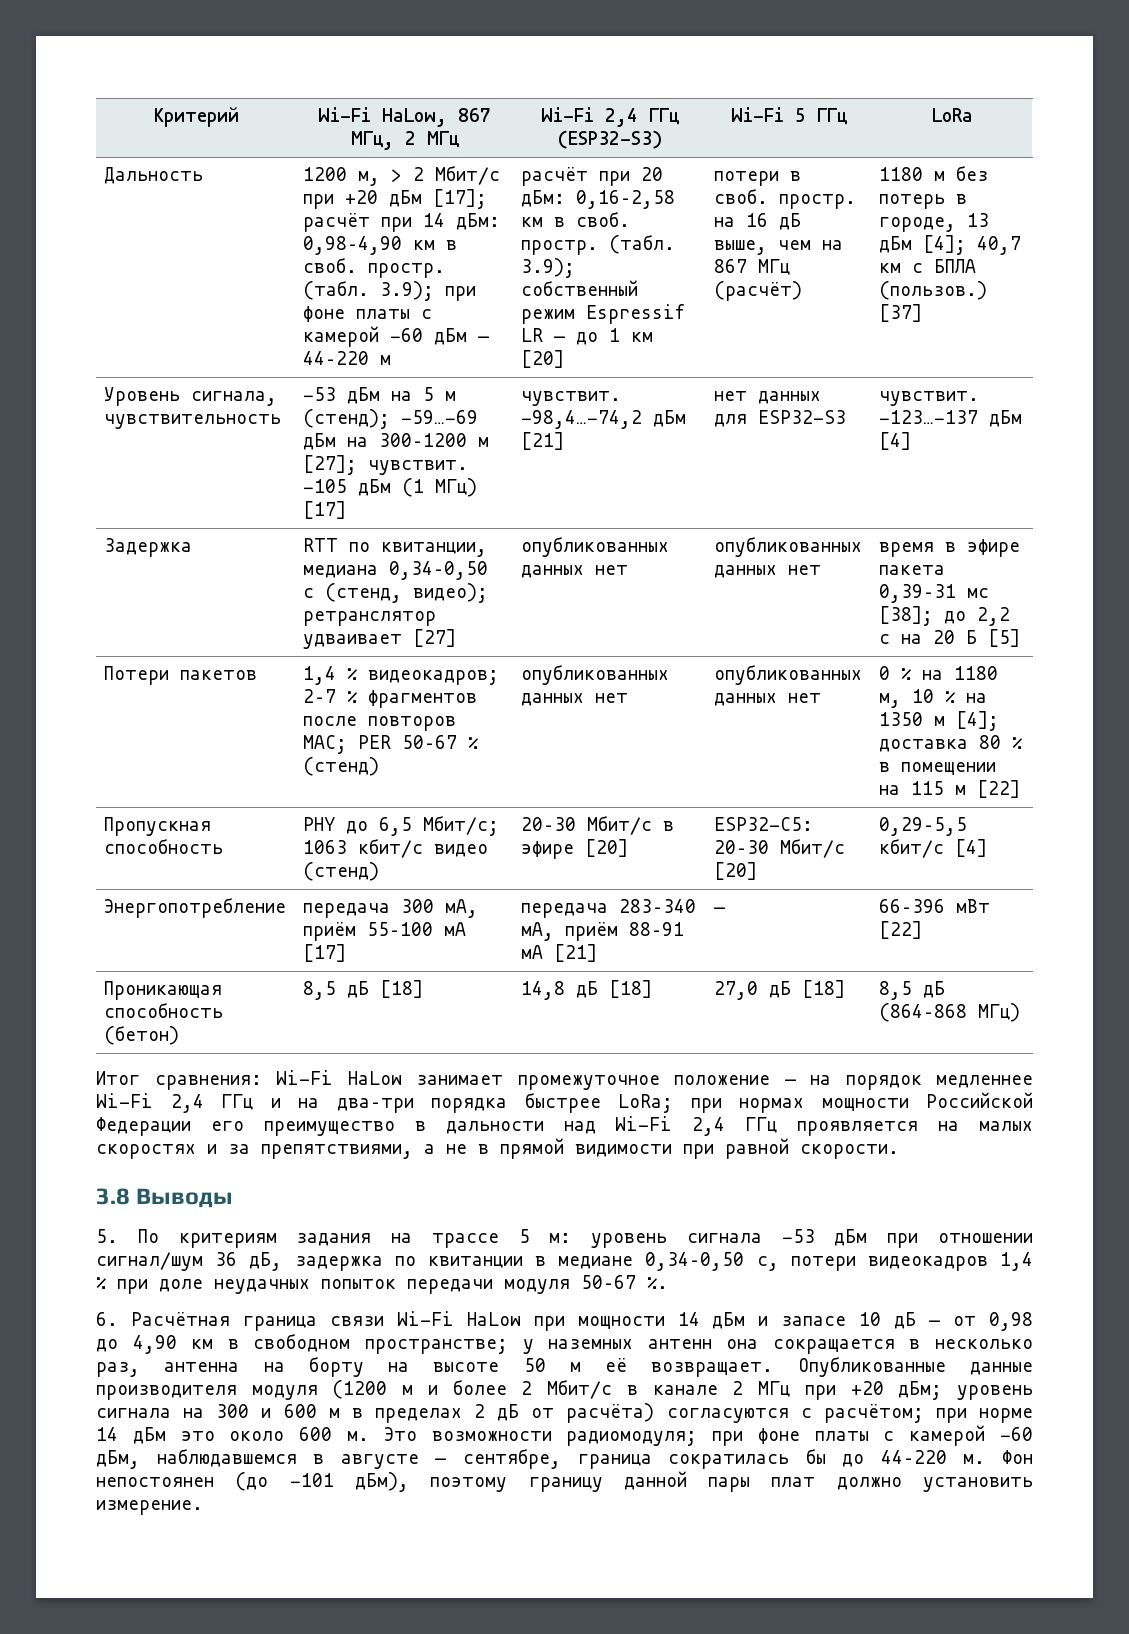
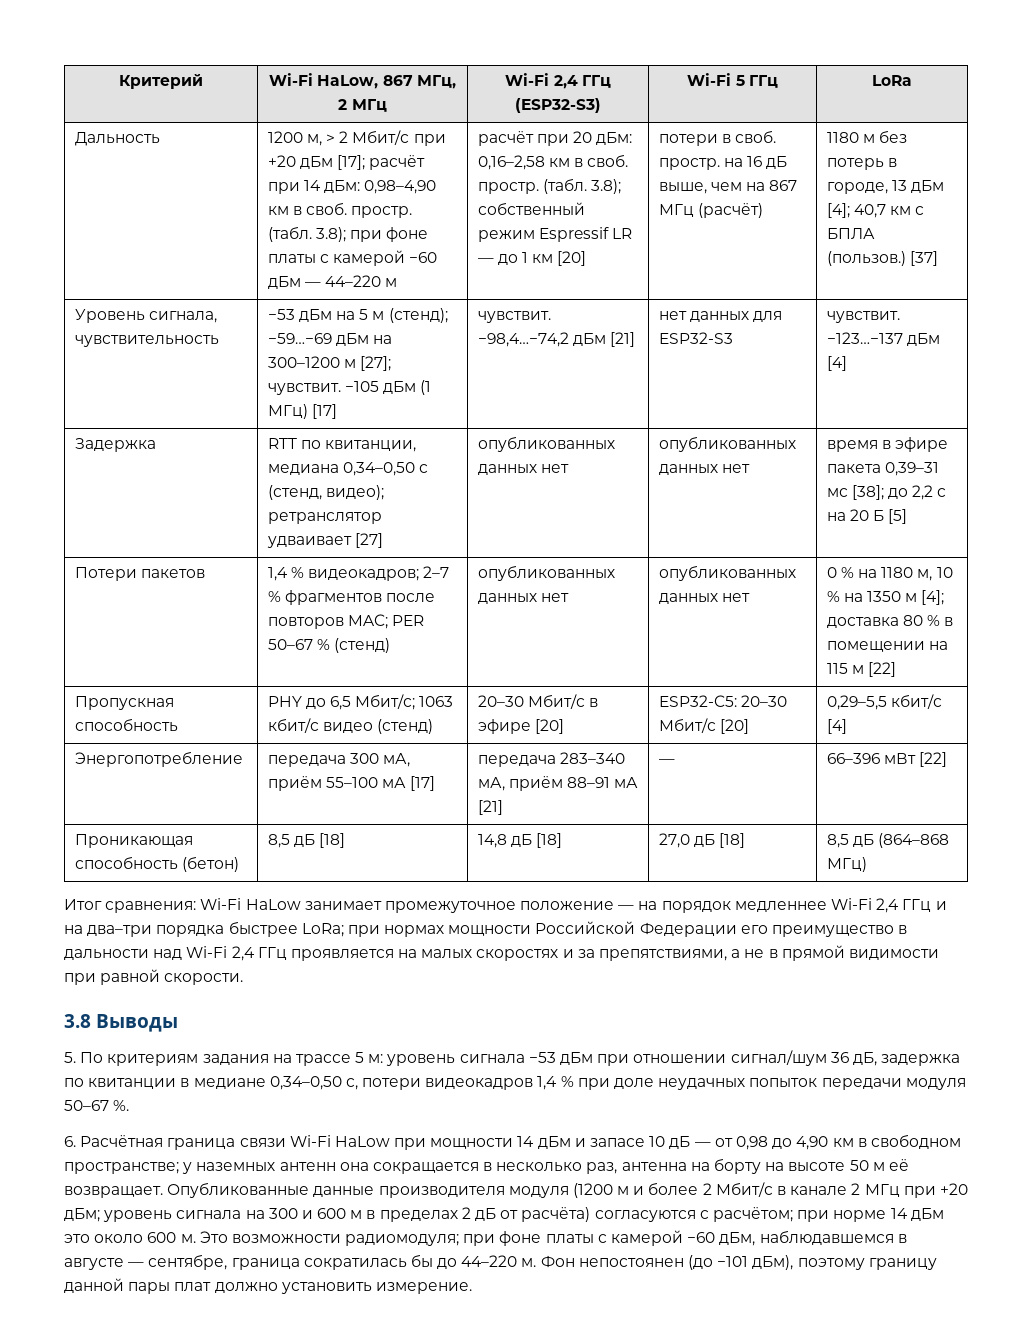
[380,281,435,301] 3.9); -> [315,227,346,242] 3.8);
[521,258,576,278] 3.9); -> [590,179,621,194] 3.8);

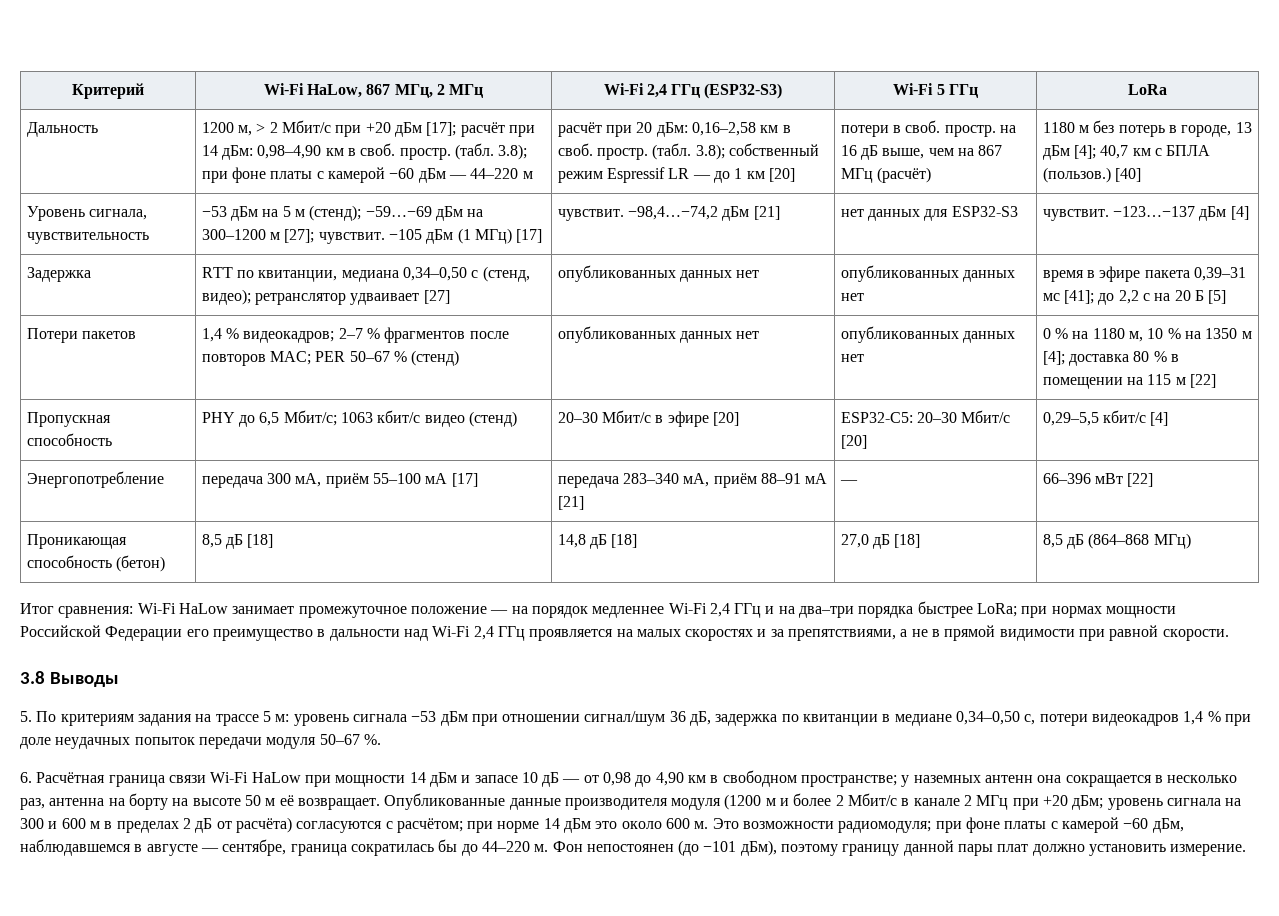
[909,251,938,266] [37] -> [1115,168,1142,182] [40]
[851,485,884,500] [38]; -> [1064,290,1095,304] [41];

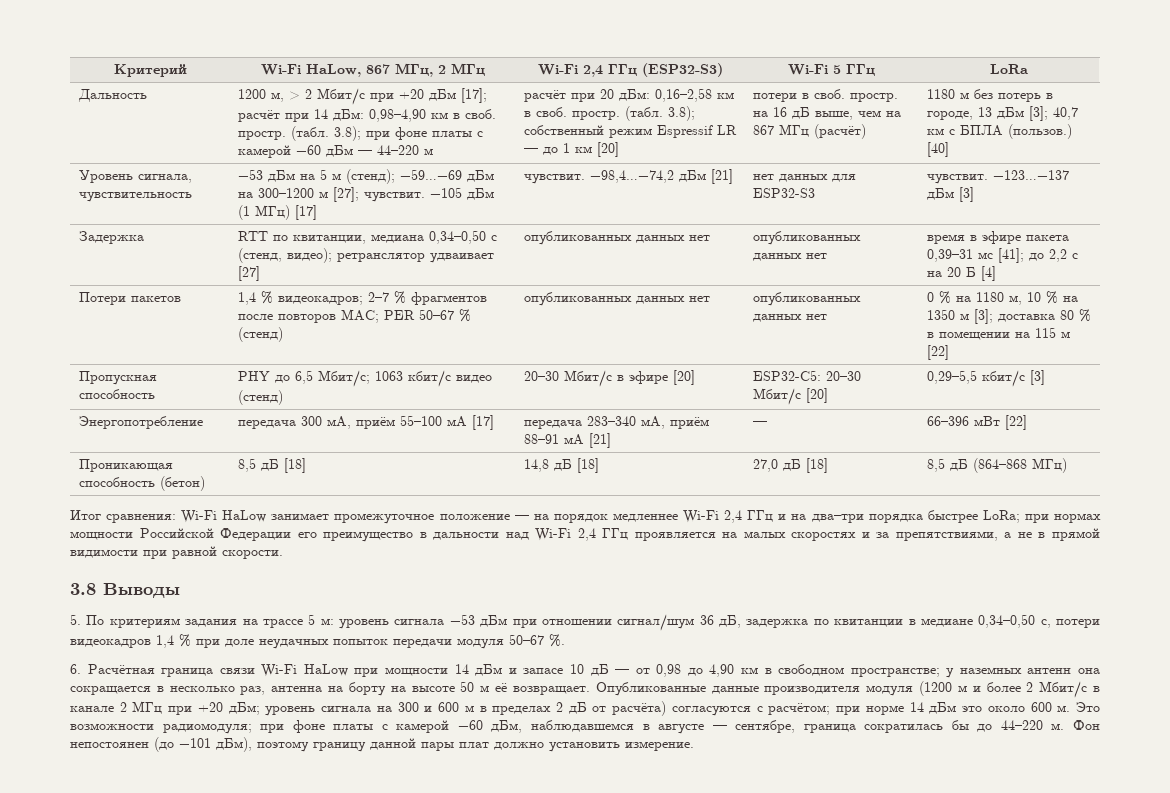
[1074,145,1097,159] [4]; -> [1028,106,1048,121] [3];
[1230,206,1249,220] [4] -> [958,187,974,202] [3]
[1208,290,1227,304] [5] -> [980,266,996,281] [4]
[1042,351,1065,365] [4]; -> [973,309,993,324] [3];
[1150,412,1169,426] [4] -> [1029,370,1045,385] [3]

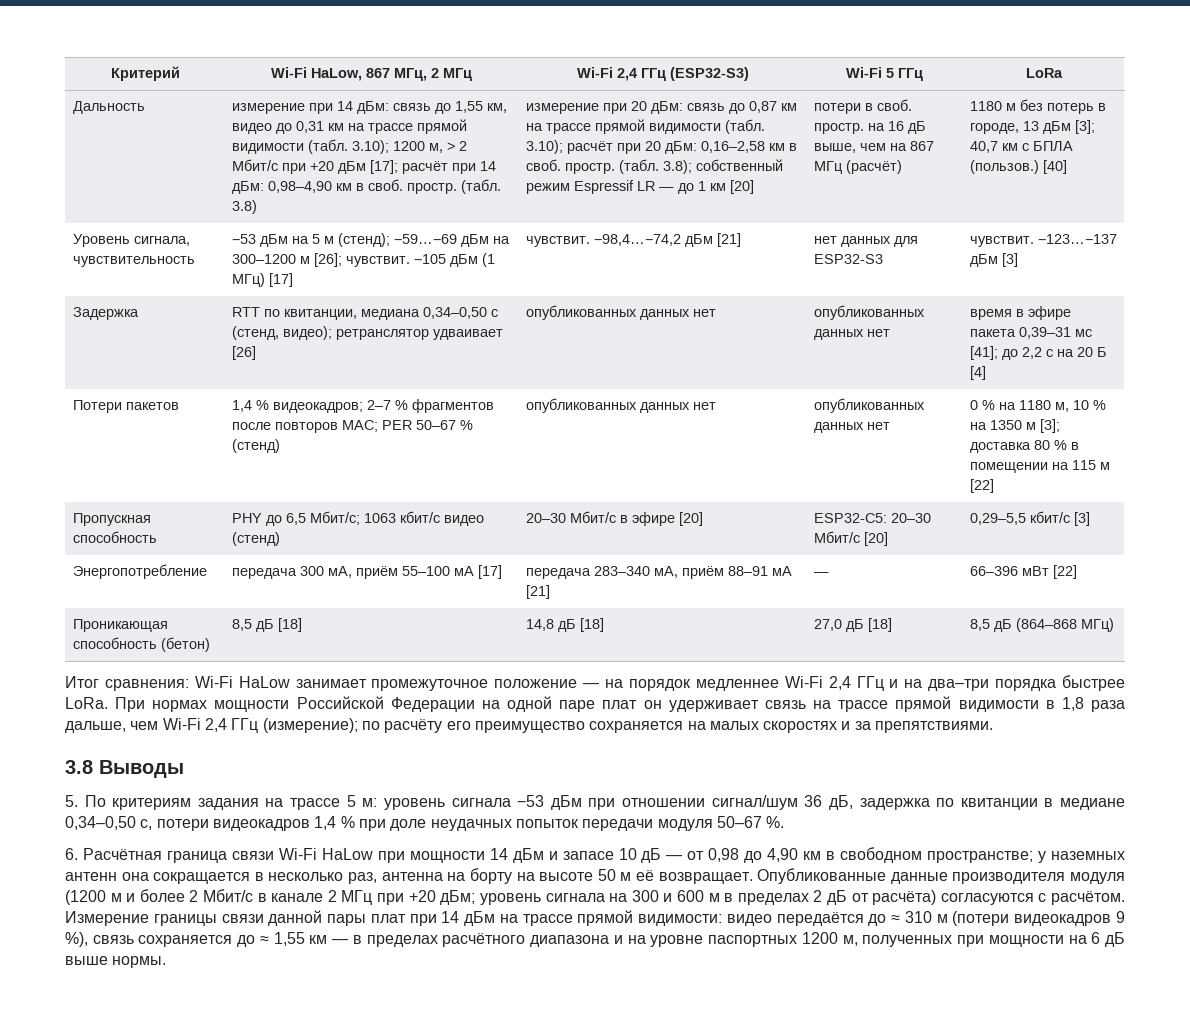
(147, 95) none -> [231,101,507,114] [231,119,467,134] [231,139,389,154] измерение при 14 дБм: связь до 1,55 км, видео до 0,31 км на трассе прямой видимости (табл. 3.10);
[333,126,483,141] [237,145,433,158] 3.8); при фоне платы с камерой −60 дБм — 44–220 м | -> [231,200,257,214] [525,101,797,114] [525,119,765,134] [525,140,563,154] 3.8) | измерение при 20 дБм: связь до 0,87 км на трассе прямой видимости (табл. 3.10);
[332,187,359,202] [27]; -> [313,253,342,267] [26];
[237,266,260,281] [27] -> [231,346,256,360] [26]
[982,510,1049,523] LoRa; при -> [65,697,146,712] LoRa. При
[297,528,716,542] его преимущество в дальности над Wi-Fi 2,4 ГГц проявляется -> [481,696,1125,712] [65,718,684,733] на одной паре плат он удерживает связь на трассе прямой видимости в 1,8 раза дальше, чем Wi-Fi 2,4 ГГц (измерение); по расчёту его преимущество сохраняется
[895,528,1100,541] [70,546,283,559] препятствиями, а не в прямой видимости при равной скорости. -> [875,721,994,733] препятствиями.
[768,702,1101,715] [70,720,1100,734] [70,737,694,752] расчётом; при норме 14 дБм это около 600 м. Это возможности радиомодуля; при фоне платы с камерой −60 дБм, наблюдавшемся в августе — сентябре, граница сократилась бы до 44–220 м. Фон непостоянен (до −101 дБм), поэтому границу данной пары плат должно установить измерение. -> [1051,891,1126,905] [65,910,1126,926] [65,932,1126,947] [65,956,167,968] расчётом. Измерение границы связи данной пары плат при 14 дБм на трассе прямой видимости: видео передаётся до ≈ 310 м (потери видеокадров 9 %), связь сохраняется до ≈ 1,55 км — в пределах расчётного диапазона и на уровне паспортных 1200 м, полученных при мощности на 6 дБ выше нормы.

